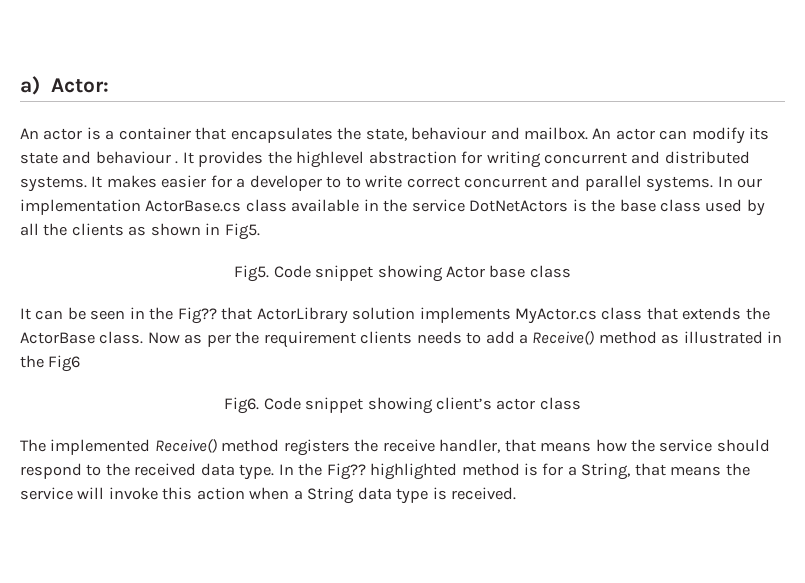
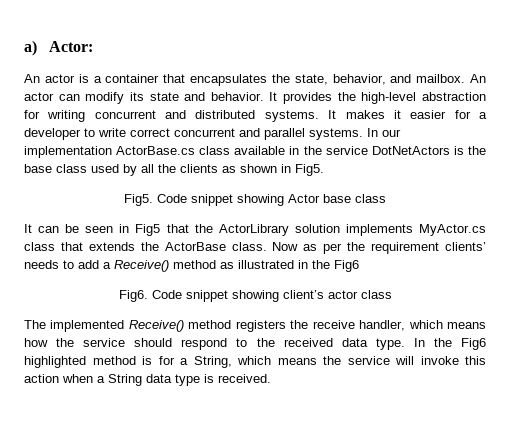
[411,127,487,140] behaviour -> [332,74,386,85] behavior,
[95,151,179,164] behaviour . -> [210,92,264,101] behavior.
[296,151,365,168] highlevel -> [361,92,417,104] high-level
(157, 181) none -> [393,110,401,119] it
[345,176,361,188] to -> (95, 132) none
[149,307,253,324] the Fig?? that -> [135,224,213,236] Fig5 that the
[360,331,413,344] clients -> [445,242,487,251] clients’
[504,439,536,452] that -> [408,320,443,329] which
[326,463,366,480] Fig?? -> [460,338,486,350] Fig6
[634,463,666,476] that -> [237,356,271,365] which

